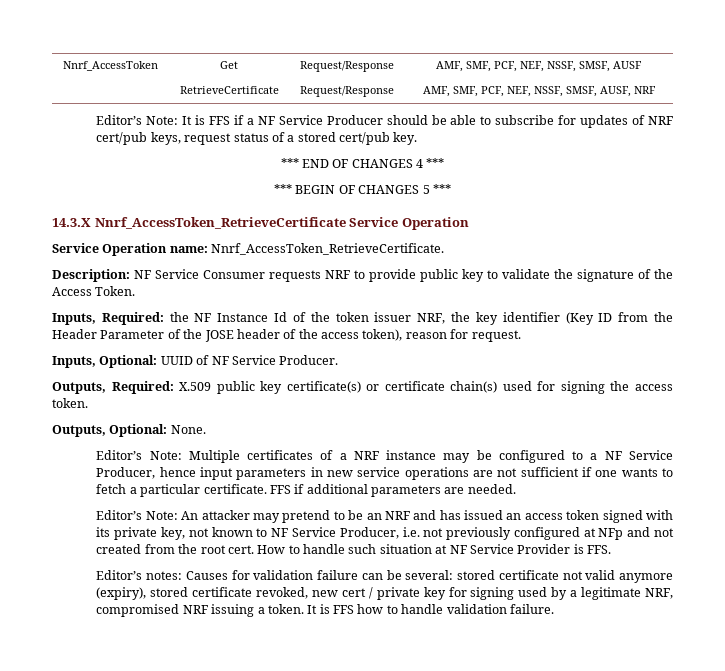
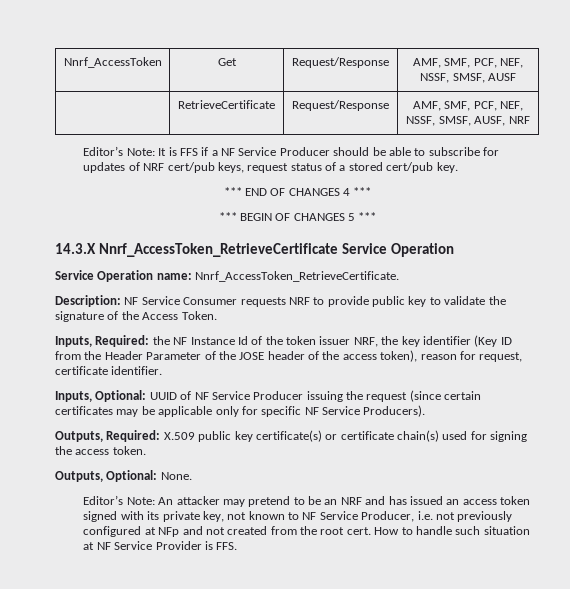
[471,330,521,342] request. -> [479,352,523,362] [55,366,163,375] request, certificate identifier.
[279,355,339,365] Producer. -> [253,390,482,402] [55,405,426,417] Producer issuing the request (since certain certificates may be applicable only for specific NF Service Producers).
[96,450,673,463] [96,467,673,480] [96,484,516,497] // Editor’s Note: Multiple certificates of a NRF instance may be configured to a NF Service Producer, hence input parameters in new service operations are not sufficient if one wants to fetch a particular certificate. FFS if additional parameters are needed. -> (192, 476) none
[96,570,673,583] [96,587,673,600] [96,604,554,617] // Editor’s notes: Causes for validation failure can be several: stored certificate not valid anymore (expiry), stored certificate revoked, new cert / private key for signing used by a legitimate NRF, compromised NRF issuing a token. It is FFS how to handle validation failure. -> (238, 546) none

